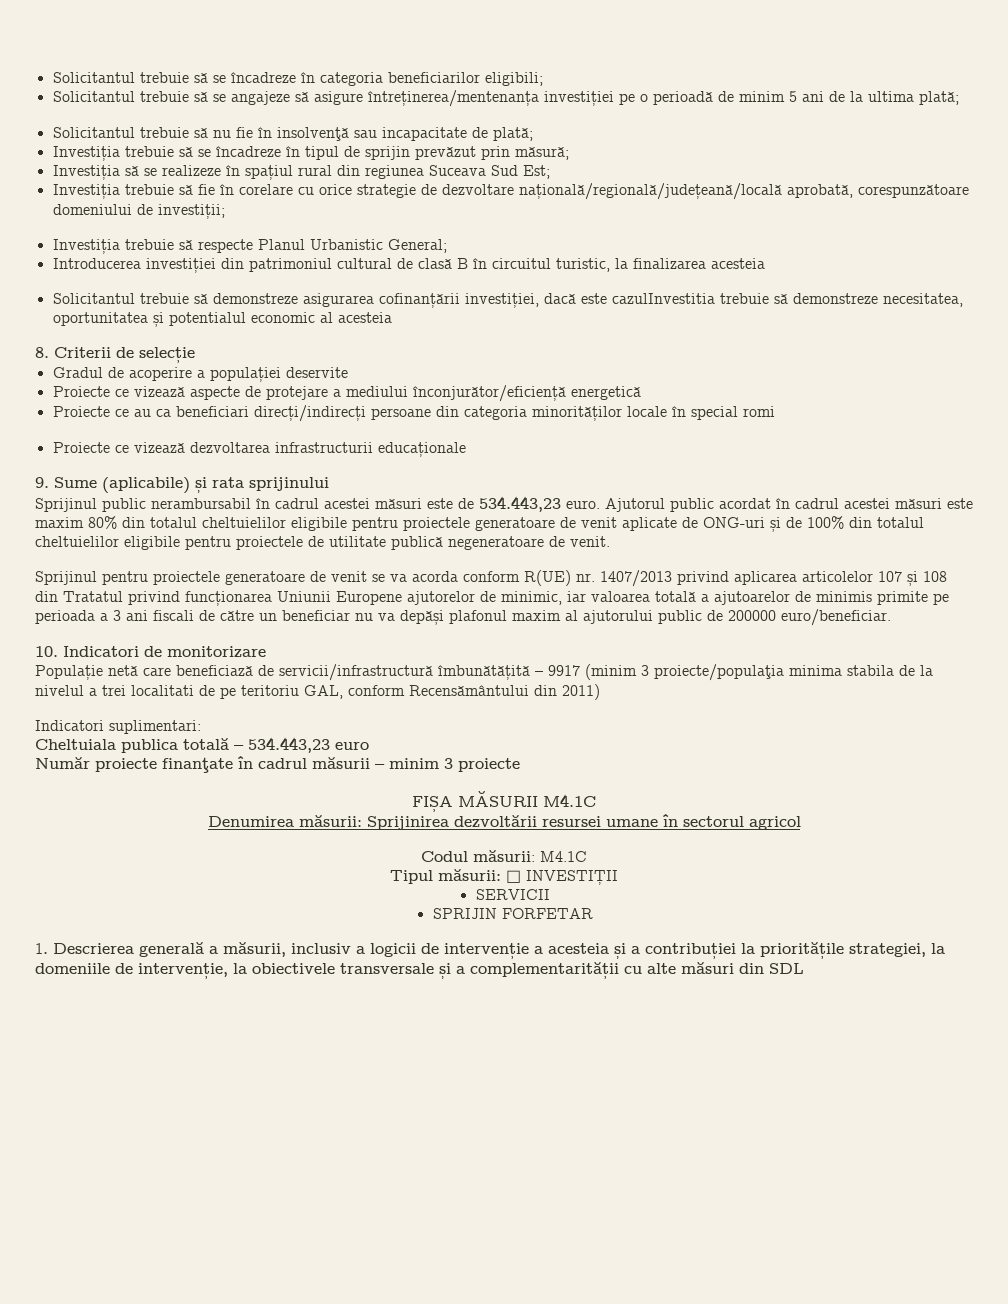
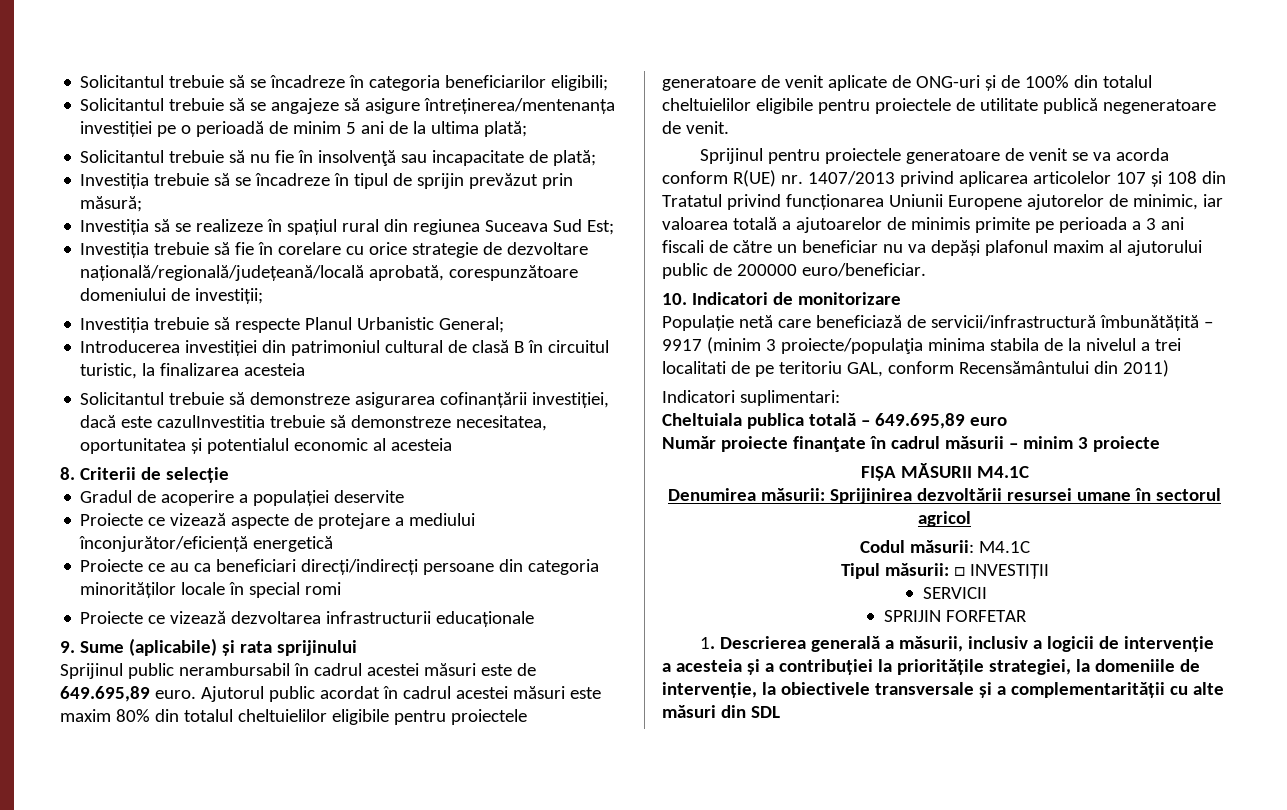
[479,496,561,512] 534.443,23 -> [60,686,150,702] 649.695,89
[248,737,330,753] 534.443,23 -> [874,413,965,429] 649.695,89

